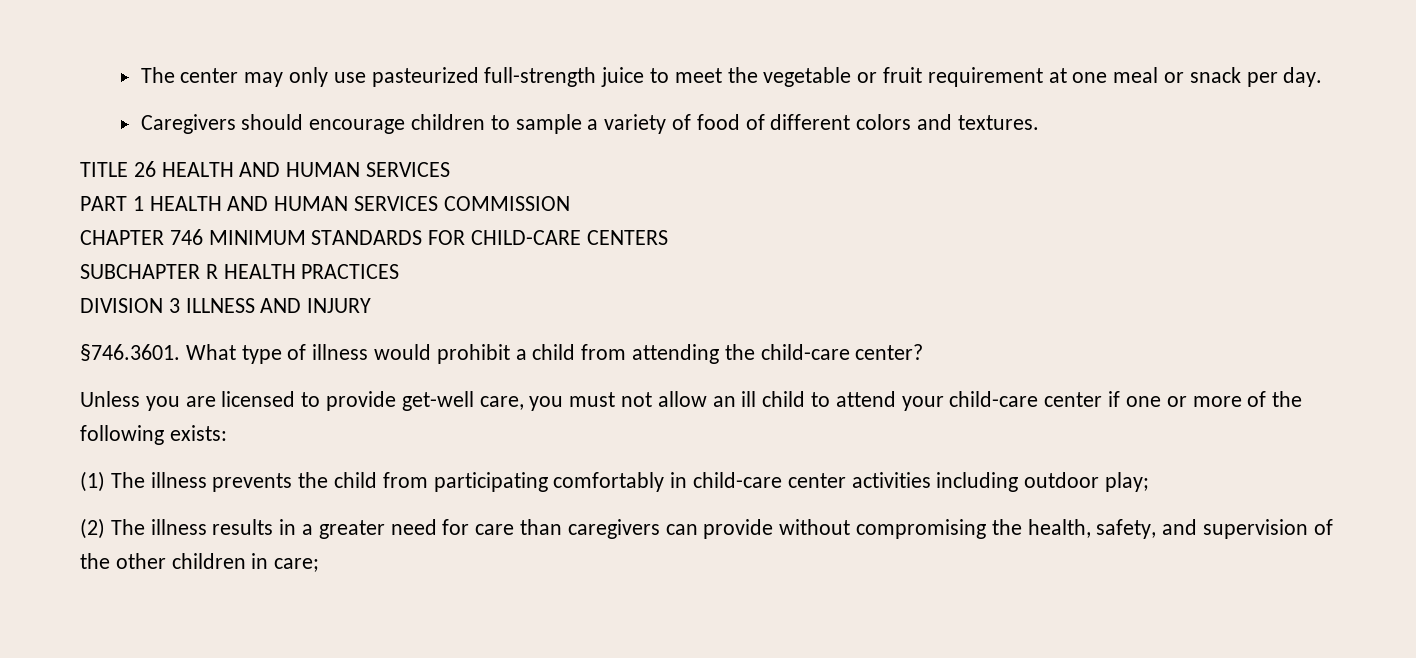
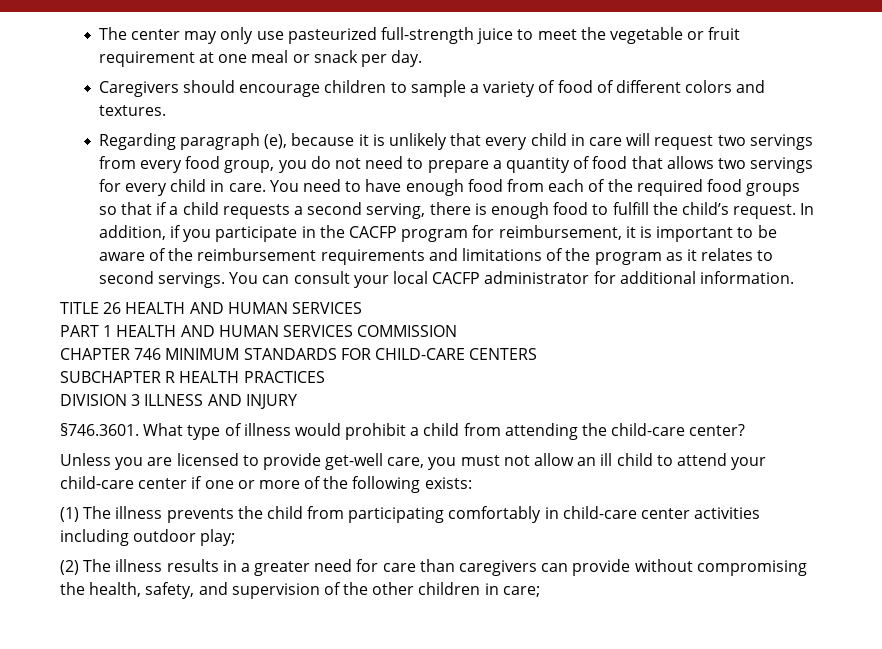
(1039, 122) none -> [98,133,813,150] [98,156,814,173] [98,179,801,196] [98,202,815,219] [98,225,777,242] [98,248,774,265] [98,271,794,288] // Regarding paragraph (e), because it is unlikely that every child in care will request two servings from every food group, you do not need to prepare a quantity of food that allows two servings for every child in care. You need to have enough food from each of the required food groups so that if a child requests a second serving, there is enough food to fulfill the child’s request. In addition, if you participate in the CACFP program for reimbursement, it is important to be aware of the reimbursement requirements and limitations of the program as it relates to second servings. You can consult your local CACFP administrator for additional information.

